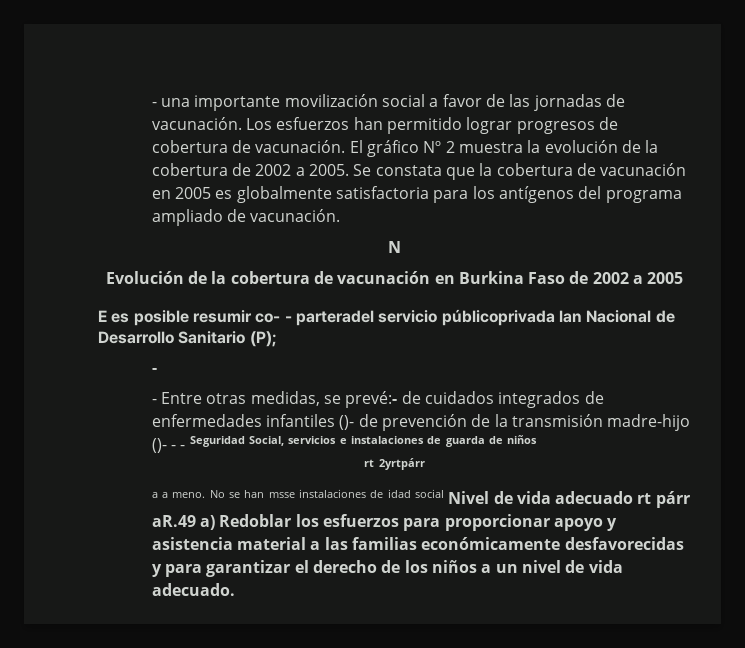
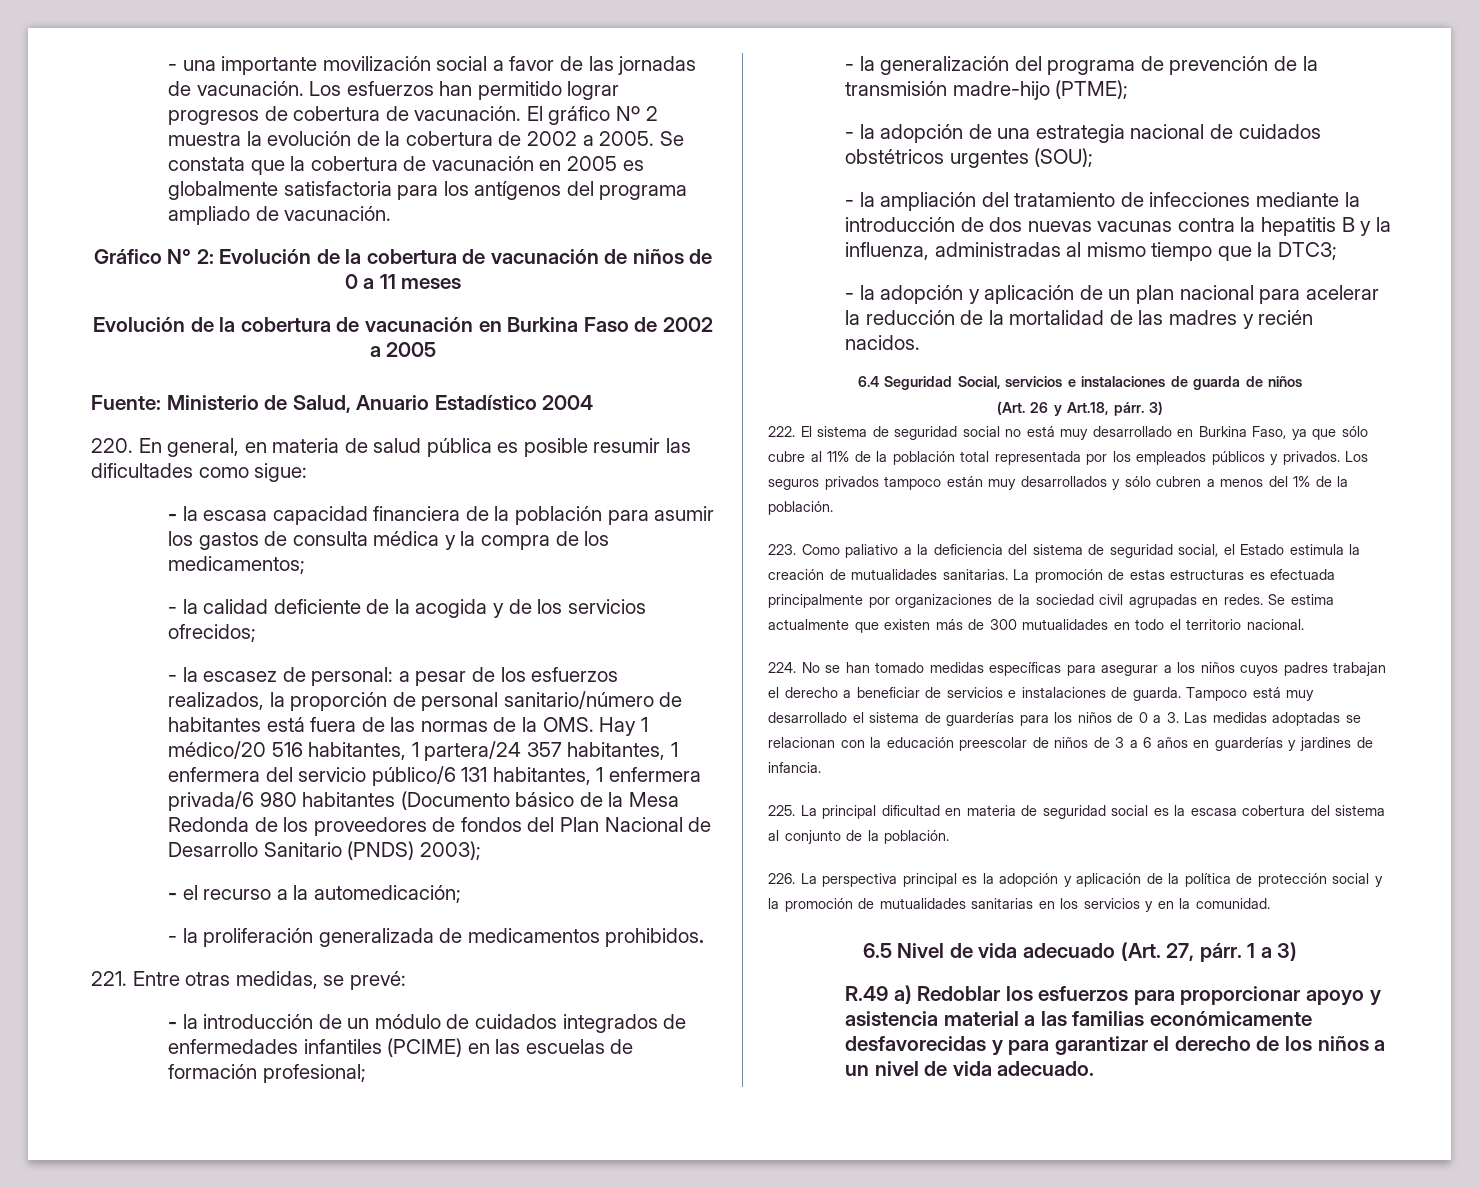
[388,241,401,253] N -> [93,249,713,264] [344,274,462,289] Gráfico N° 2: Evolución de la cobertura de vacunación de niños de 0 a 11 meses
[98,309,582,326] E es posible resumir co- - parteradel servicio públicoprivada lan -> [91,395,594,413] [91,438,691,457] [91,463,308,482] [168,506,715,525] [168,531,610,550] [168,556,306,574] [168,599,646,618] [168,624,257,642] [168,667,619,686] [168,691,683,711] [168,717,648,736] [168,741,678,761] [168,766,701,786] [168,791,679,811] [168,817,599,836] Fuente: Ministerio de Salud, Anuario Estadístico 2004 // 220. En general, en materia de salud pública es posible resumir las dificultades como sigue: // - la escasa capacidad financiera de la población para asumir los gastos de consulta médica y la compra de los medicamentos; // - la calidad deficiente de la acogida y de los servicios ofrecidos; // - la escasez de personal: a pesar de los esfuerzos realizados, la proporción de personal sanitario/número de habitantes está fuera de las normas de la OMS. Hay 1 médico/20 516 habitantes, 1 partera/24 357 habitantes, 1 enfermera del servicio público/6 131 habitantes, 1 enfermera privada/6 980 habitantes (Documento básico de la Mesa Redonda de los proveedores de fondos del Plan
[249,331,277,347] [151,368,157,373] [151,391,398,408] (P); // - // - Entre otras medidas, se prevé:- -> [347,841,481,860] [168,885,461,903] [168,928,705,947] [91,971,406,990] [168,1014,441,1029] (PNDS) 2003); // - el recurso a la automedicación; // - la proliferación generalizada de medicamentos prohibidos. // 221. Entre otras medidas, se prevé: // - la introducción de un módulo
[339,415,355,430] ()- -> [387,1038,634,1057] [168,1064,366,1083] [845,56,1136,75] (PCIME) en las escuelas de formación profesional; // - la generalización del programa
[151,438,186,453] ()- - - -> [1055,80,1129,99] [845,124,1321,143] [845,148,1094,168] [845,192,1360,211] [845,217,1391,236] [845,242,1337,261] [845,285,1379,304] [845,310,1314,329] [845,335,921,350] [857,376,879,387] (PTME); // - la adopción de una estrategia nacional de cuidados obstétricos urgentes (SOU); // - la ampliación del tratamiento de infecciones mediante la introducción de dos nuevas vacunas contra la hepatitis B y la influenza, administradas al mismo tiempo que la DTC3; // - la adopción y aplicación de un plan nacional para acelerar la reducción de la mortalidad de las madres y recién nacidos. // 6.4
[364,458,425,470] [151,489,690,508] [151,515,196,527] rt 2yrtpárr // a a meno. No se han msse instalaciones de idad social Nivel de vida adecuado rt párr aR.49 -> [996,401,1164,416] [768,426,1369,440] [768,451,1369,465] [768,476,1349,490] [768,501,833,515] [768,544,1361,558] [768,569,1336,583] [768,594,1334,608] [768,619,1304,633] [768,662,1387,676] [768,687,1315,701] [768,712,1362,726] [768,737,1373,751] [768,762,821,773] [768,805,1386,819] [768,830,950,844] [768,873,1384,887] [768,898,1270,912] [862,942,1298,962] [845,986,889,1001] (Art. 26 y Art.18, párr. 3) // 222. El sistema de seguridad social no está muy desarrollado en Burkina Faso, ya que sólo cubre al 11% de la población total representada por los empleados públicos y privados. Los seguros privados tampoco están muy desarrollados y sólo cubren a menos del 1% de la población. // 223. Como paliativo a la deficiencia del sistema de seguridad social, el Estado estimula la creación de mutualidades sanitarias. La promoción de estas estructuras es efectuada principalmente por organizaciones de la sociedad civil agrupadas en redes. Se estima actualmente que existen más de 300 mutualidades en todo el territorio nacional. // 224. No se han tomado medidas específicas para asegurar a los niños cuyos padres trabajan el derecho a beneficiar de servicios e instalaciones de guarda. Tampoco está muy desarrollado el sistema de guarderías para los niños de 0 a 3. Las medidas adoptadas se relacionan con la educación preescolar de niños de 3 a 6 años en guarderías y jardines de infancia. // 225. La principal dificultad en materia de seguridad social es la escasa cobertura del sistema al conjunto de la población. // 226. La perspectiva principal es la adopción y aplicación de la política de protección social y la promoción de mutualidades sanitarias en los servicios y en la comunidad. // 6.5 Nivel de vida adecuado (Art. 27, párr. 1 a 3) // R.49

